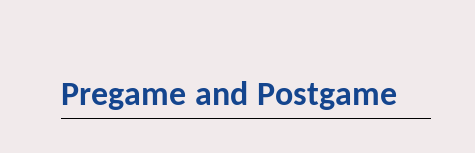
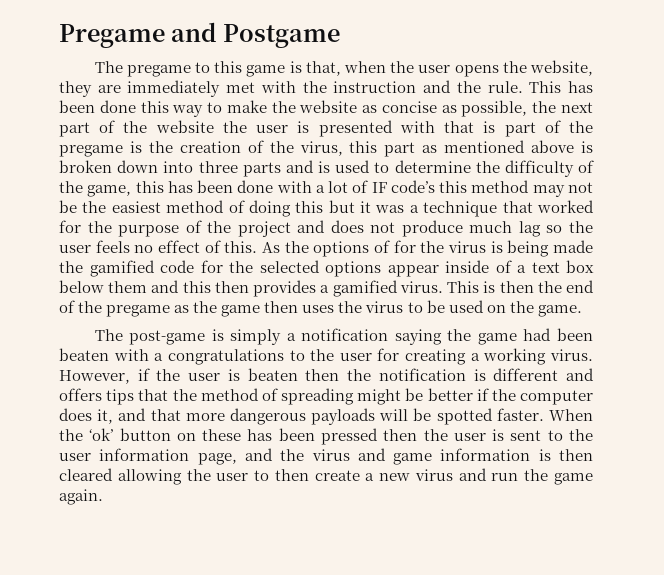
(398, 96) none -> [94,60,593,77] [59,80,594,97] [59,100,593,117] [59,120,593,137] [59,140,594,157] [59,160,594,177] [59,180,593,197] [59,200,594,217] [59,220,594,237] [59,240,593,257] [59,260,594,277] [59,280,594,297] [59,300,582,317] [94,328,594,345] [59,348,593,365] [59,368,594,384] [59,388,594,405] [59,408,593,425] [59,428,593,445] [59,448,594,465] [59,468,593,485] [59,489,103,505] // The pregame to this game is that, when the user opens the website, they are immediately met with the instruction and the rule. This has been done this way to make the website as concise as possible, the next part of the website the user is presented with that is part of the pregame is the creation of the virus, this part as mentioned above is broken down into three parts and is used to determine the difficulty of the game, this has been done with a lot of IF code’s this method may not be the easiest method of doing this but it was a technique that worked for the purpose of the project and does not produce much lag so the user feels no effect of this. As the options of for the virus is being made the gamified code for the selected options appear inside of a text box below them and this then provides a gamified virus. This is then the end of the pregame as the game then uses the virus to be used on the game. // The post-game is simply a notification saying the game had been beaten with a congratulations to the user for creating a working virus. However, if the user is beaten then the notification is different and offers tips that the method of spreading might be better if the computer does it, and that more dangerous payloads will be spotted faster. When the ‘ok’ button on these has been pressed then the user is sent to the user information page, and the virus and game information is then cleared allowing the user to then create a new virus and run the game again.

